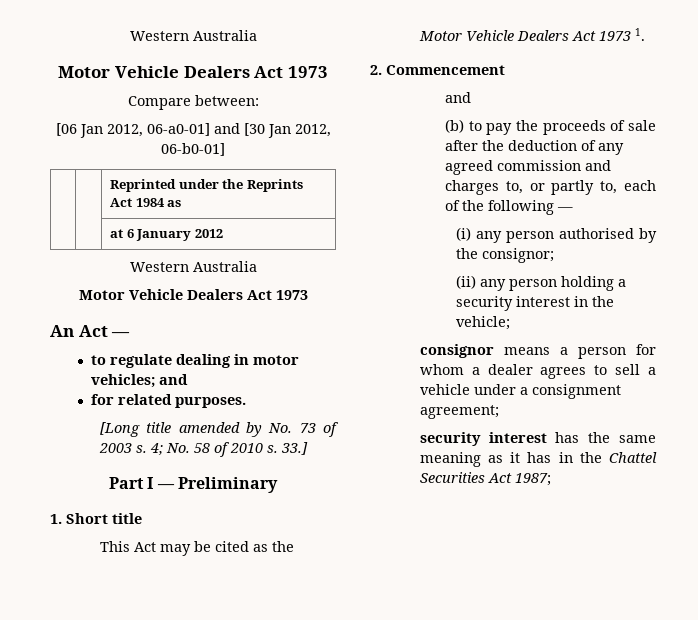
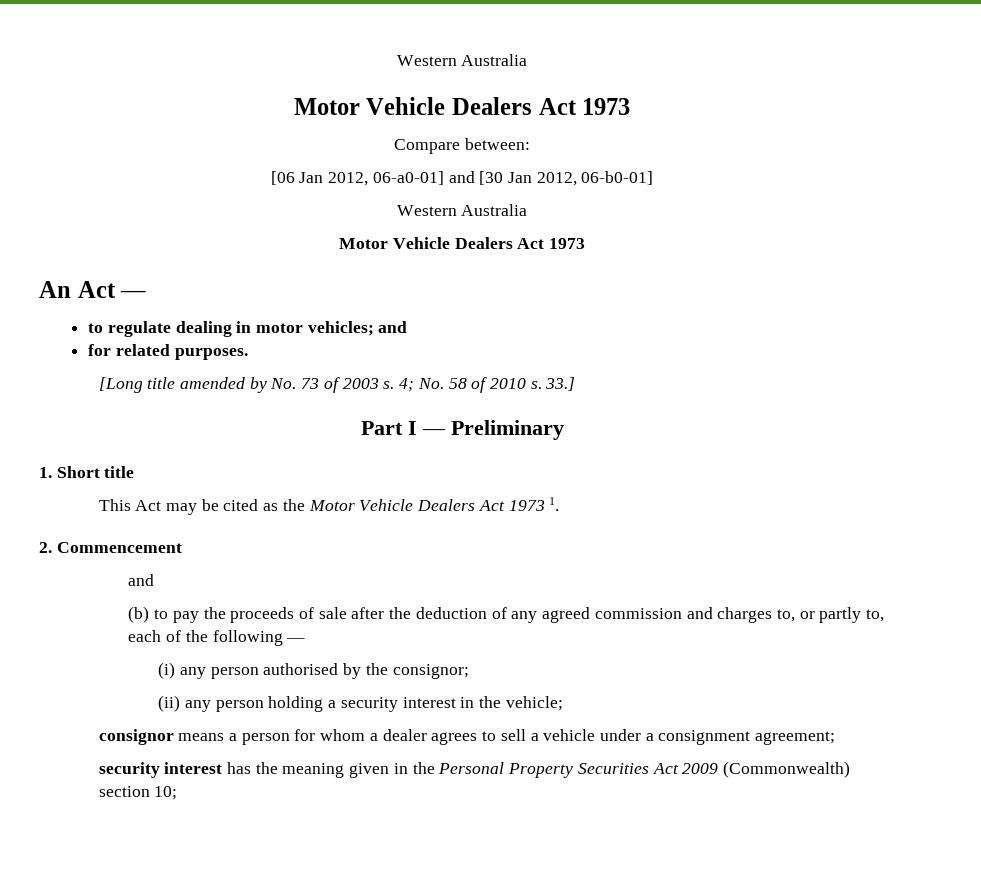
[110,179,303,192] [110,198,182,207] [110,229,223,241] // | | Reprinted under the Reprints Act 1984 as // | | at 6 January 2012 -> (654, 178) none
[619,435,656,443] [419,452,657,467] [419,472,551,486] same meaning as it has in the Chattel Securities Act 1987; -> [282,761,851,778] [98,786,178,800] meaning given in the Personal Property Securities Act 2009 (Commonwealth) section 10;

